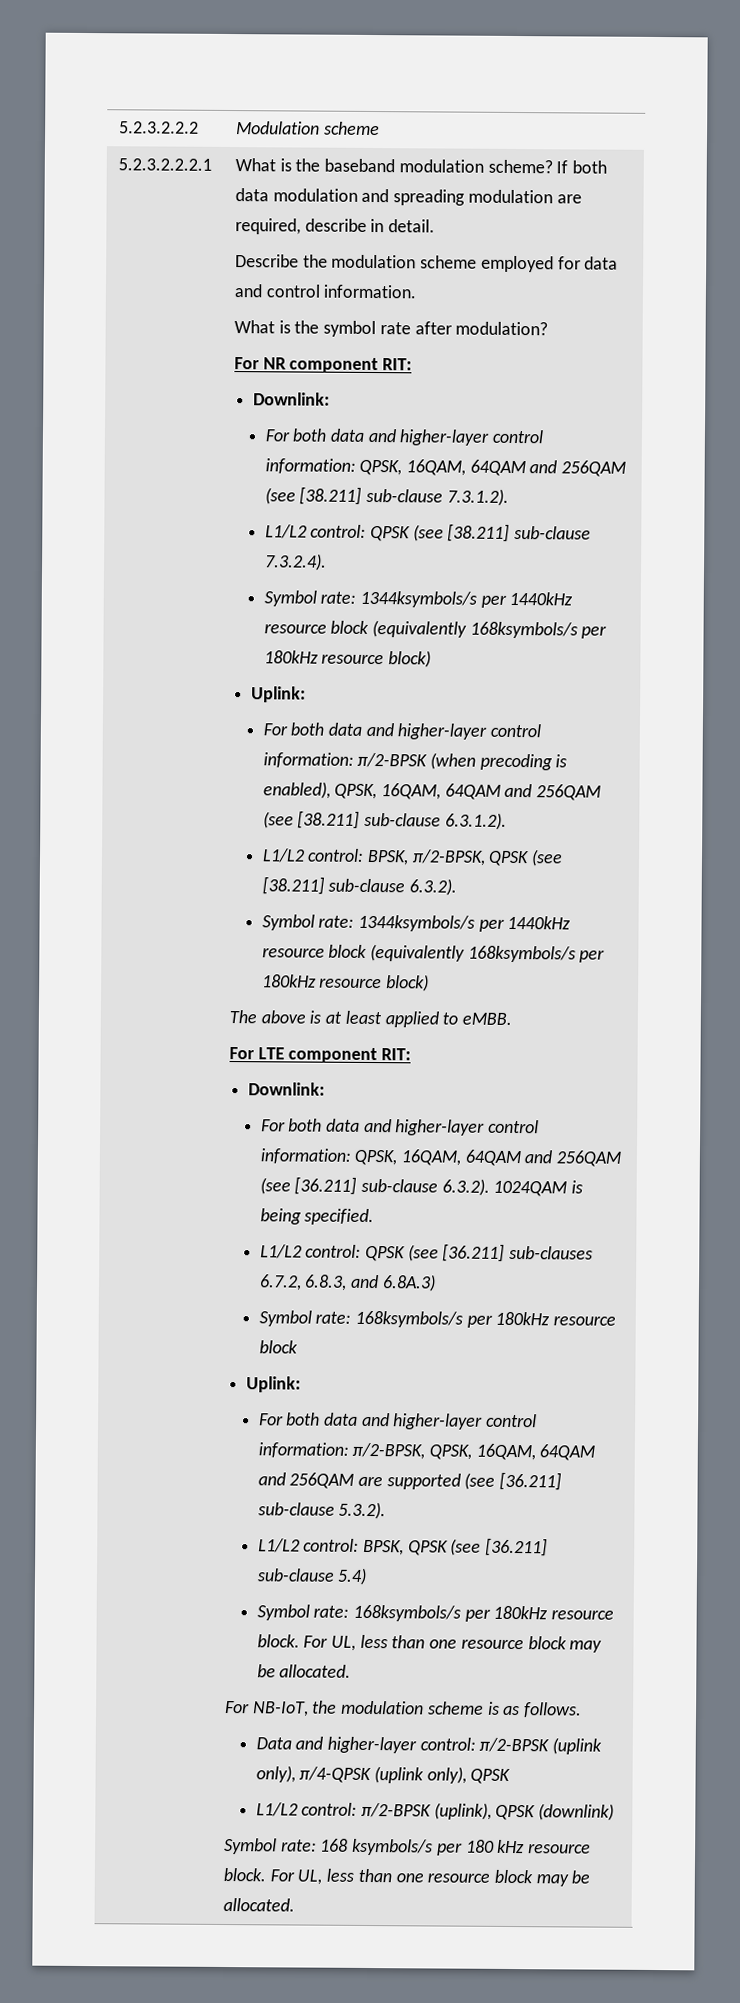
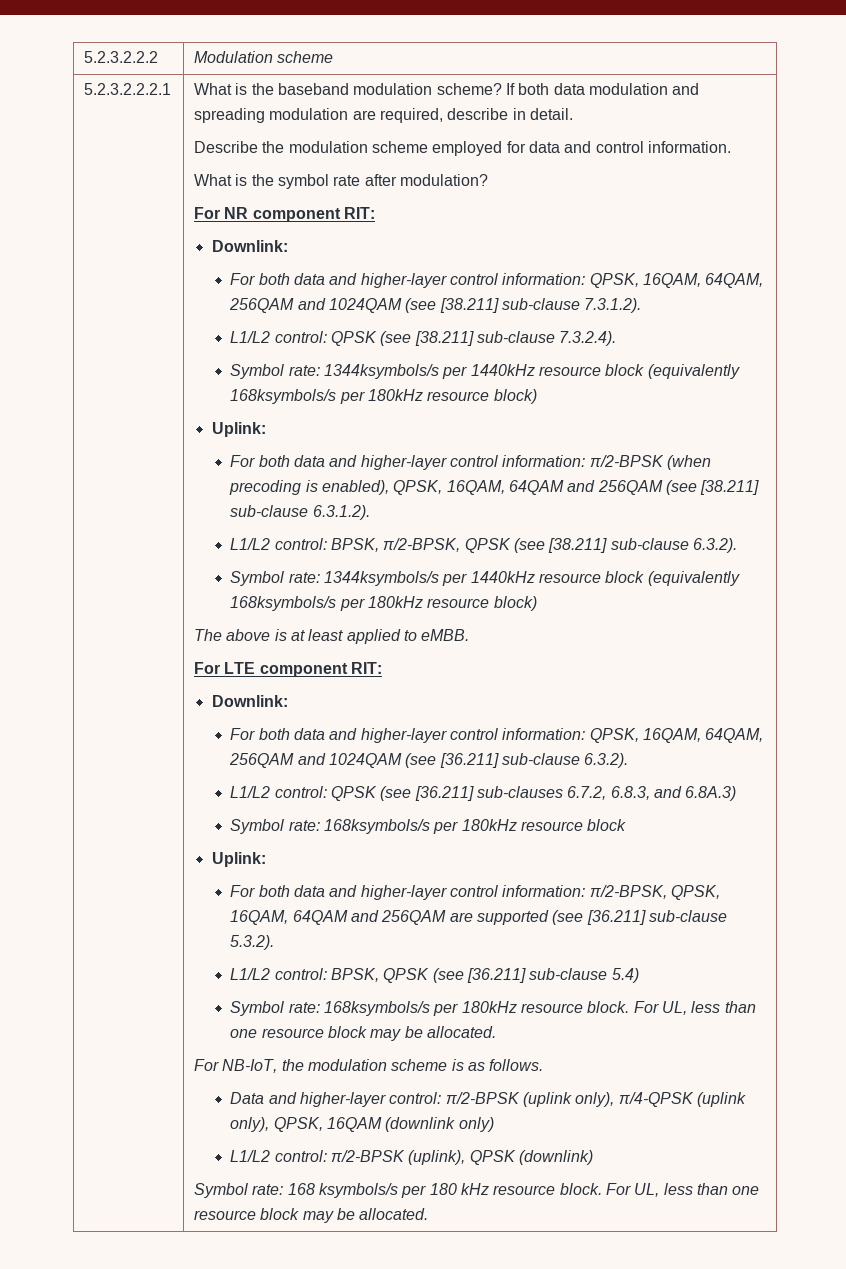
[469,459,627,477] 64QAM and 256QAM -> [705,273,764,288] [229,298,402,313] 64QAM, 256QAM and 1024QAM
[464,1149,622,1167] 64QAM and 256QAM -> [705,728,764,743] [229,753,402,768] 64QAM, 256QAM and 1024QAM
[493,1180,584,1197] [259,1208,375,1226] 1024QAM is being specified. -> (629, 760) none
[470,1768,511,1785] QPSK -> [273,1117,494,1132] QPSK, 16QAM (downlink only)

